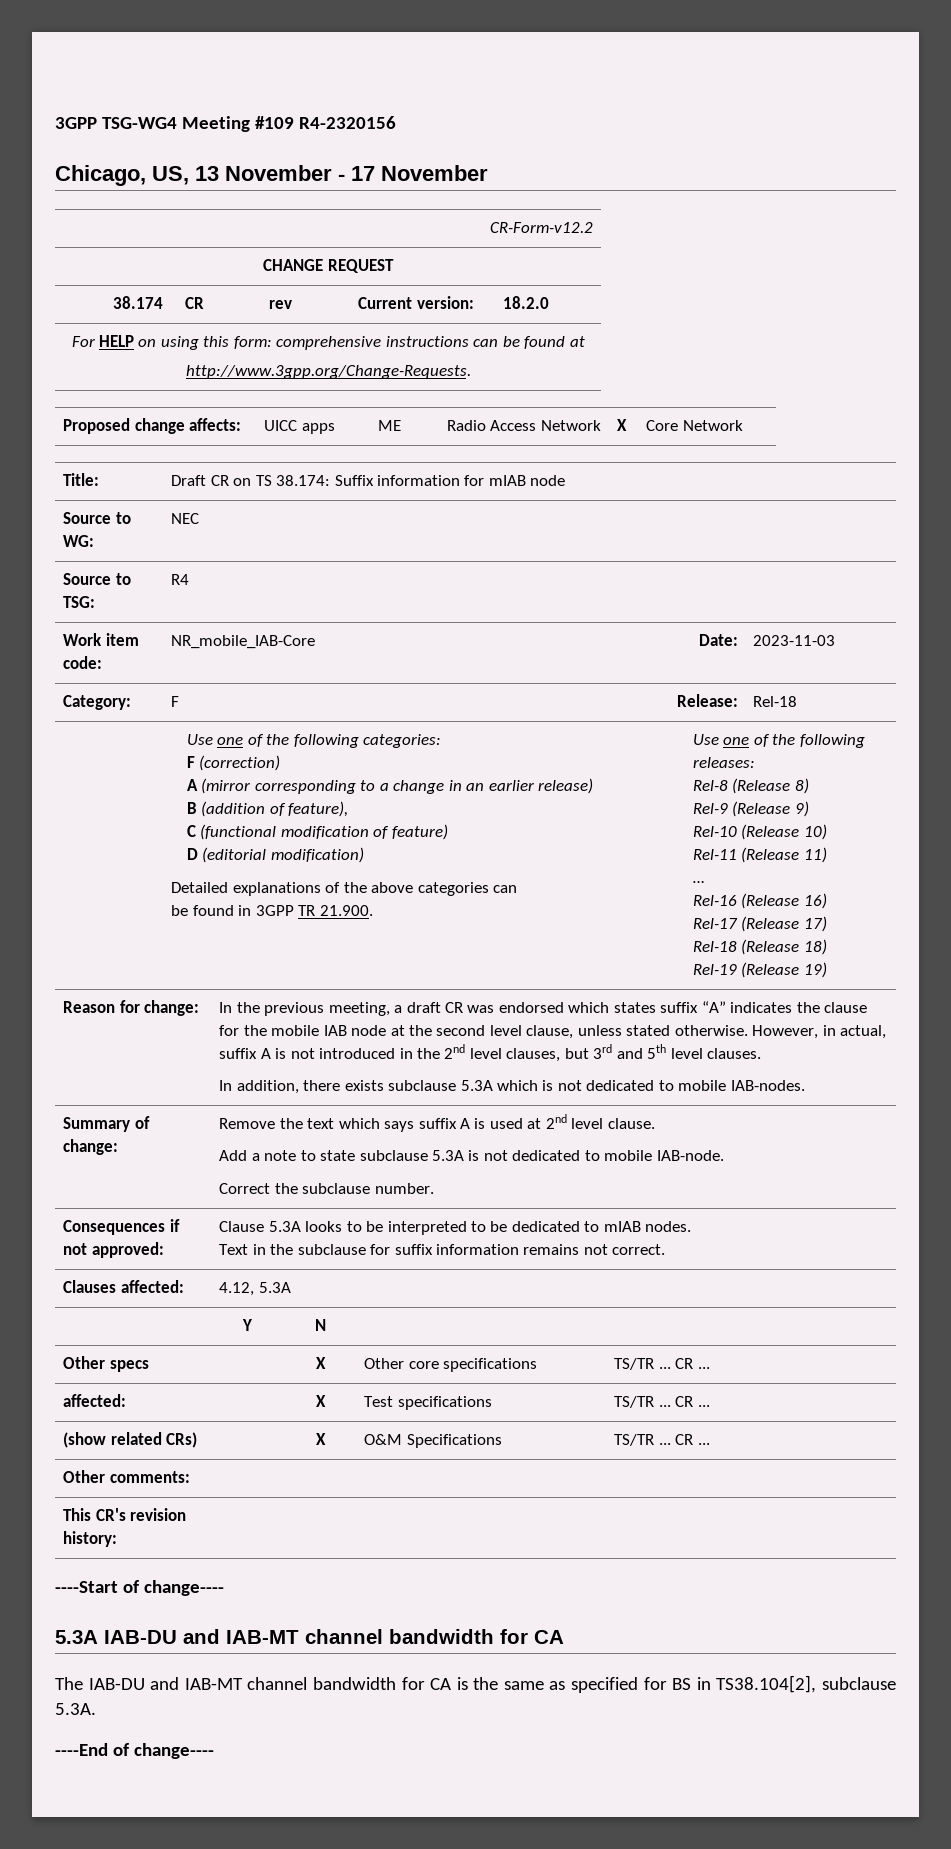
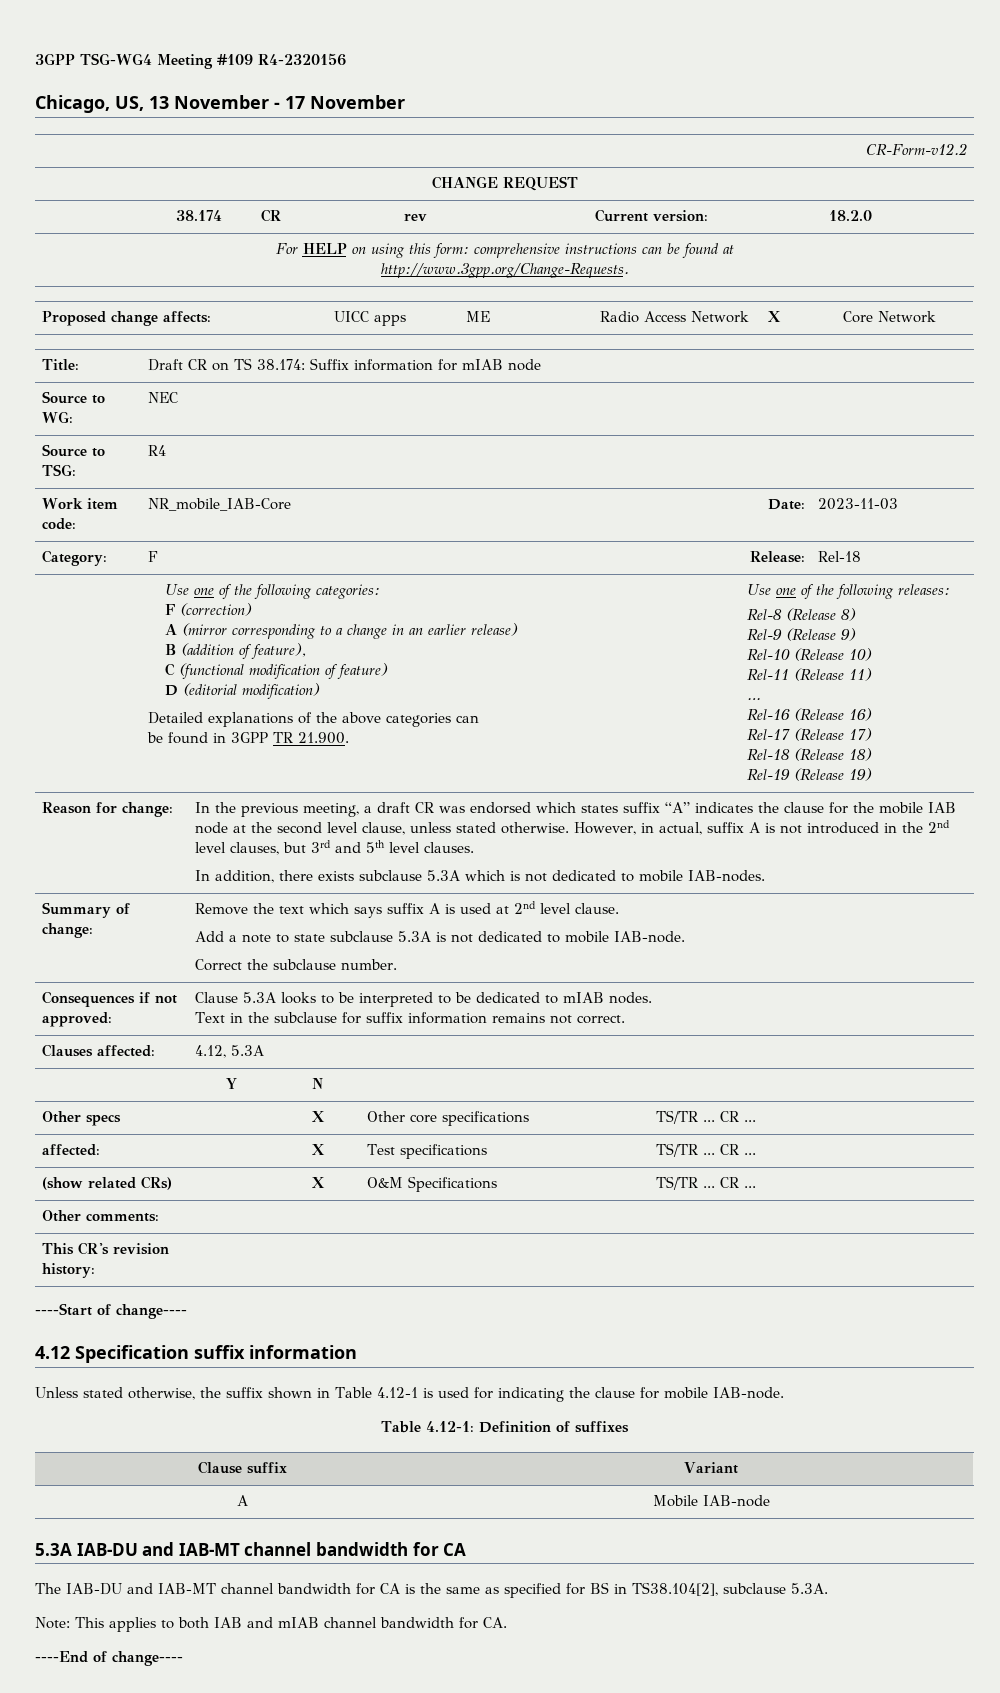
(224, 1588) none -> [35,1345,357,1363] [35,1387,784,1402] [381,1421,629,1433] [197,1461,287,1474] [684,1462,739,1474] [236,1495,248,1506] [652,1495,770,1507] // 4.12 Specification suffix information // Unless stated otherwise, the suffix shown in Table 4.12-1 is used for indicating the clause for mobile IAB-node. // Table 4.12-1: Definition of suffixes // Clause suffix | Variant // A | Mobile IAB-node
(96, 1709) none -> [35,1617,507,1632] // Note: This applies to both IAB and mIAB channel bandwidth for CA.

